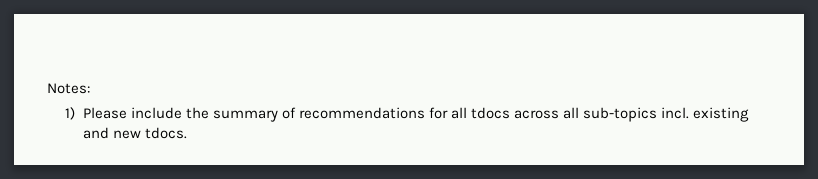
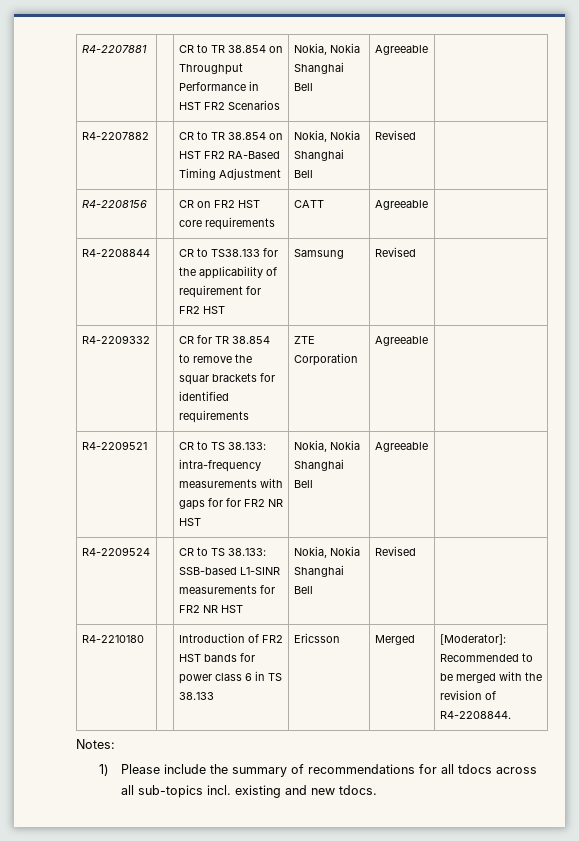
(47, 88) none -> [81,45,147,53] [178,44,283,53] [178,63,243,75] [178,81,259,91] [178,100,280,110] [293,43,360,55] [293,62,344,74] [293,83,313,91] [374,45,428,55] [81,132,149,140] [178,131,283,140] [178,151,280,159] [178,168,281,180] [293,130,360,142] [293,149,344,161] [293,170,313,178] [374,130,416,140] [81,200,147,208] [178,200,260,208] [178,217,275,230] [293,200,324,208] [374,200,428,210] [81,249,150,257] [178,248,278,257] [178,266,277,279] [178,285,261,298] [178,306,225,314] [293,249,344,259] [374,247,416,257] [81,335,150,344] [178,335,270,344] [178,354,252,363] [178,373,275,385] [178,391,229,401] [178,410,249,423] [293,336,315,344] [293,353,358,366] [374,336,428,346] [81,441,147,450] [178,441,266,450] [178,459,261,472] [178,478,283,488] [178,498,283,510] [178,518,201,526] [293,440,360,452] [293,459,344,471] [293,480,313,488] [374,442,428,452] [81,547,150,556] [178,547,266,556] [178,567,280,575] [178,585,275,594] [178,605,243,613] [293,546,360,558] [293,565,344,577] [293,586,313,594] [374,546,416,556] [81,635,144,643] [178,633,283,643] [178,653,255,662] [178,671,282,684] [178,692,214,700] [293,633,340,643] [374,635,415,645] [439,634,506,645] [439,653,533,662] [439,671,542,683] [439,690,496,700] [439,711,511,719] R4-2207881 | | CR to TR 38.854 on Throughput Performance in HST FR2 Scenarios | Nokia, Nokia Shanghai Bell | Agreeable | // R4-2207882 | | CR to TR 38.854 on HST FR2 RA-Based Timing Adjustment | Nokia, Nokia Shanghai Bell | Revised | // R4-2208156 | | CR on FR2 HST core requirements | CATT | Agreeable | // R4-2208844 | | CR to TS38.133 for the applicability of requirement for FR2 HST | Samsung | Revised | // R4-2209332 | | CR for TR 38.854 to remove the squar brackets for identified requirements | ZTE Corporation | Agreeable | // R4-2209521 | | CR to TS 38.133: intra-frequency measurements with gaps for for FR2 NR HST | Nokia, Nokia Shanghai Bell | Agreeable | // R4-2209524 | | CR to TS 38.133: SSB-based L1-SINR measurements for FR2 NR HST | Nokia, Nokia Shanghai Bell | Revised | // R4-2210180 | | Introduction of FR2 HST bands for power class 6 in TS 38.133 | Ericsson | Merged | [Moderator]: Recommended to be merged with the revision of R4-2208844. //

